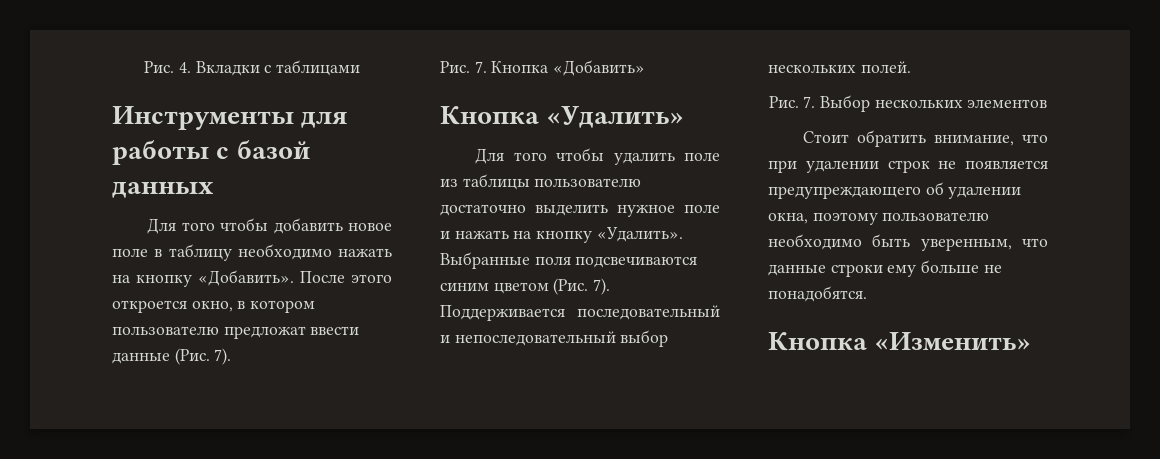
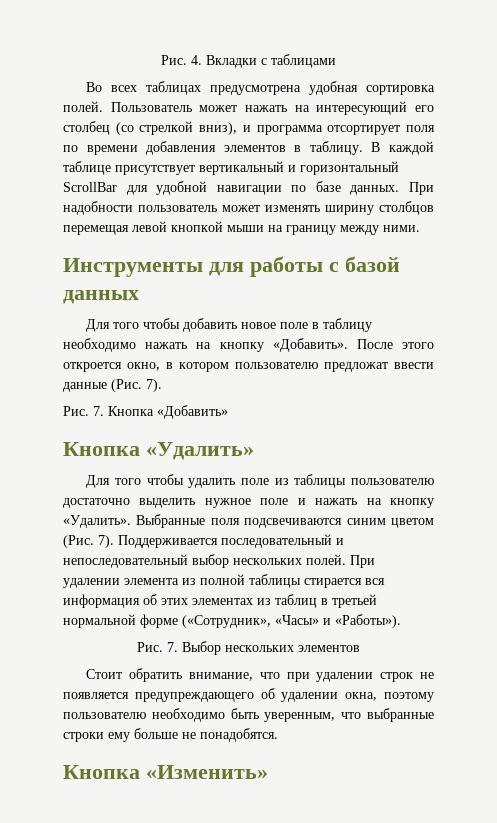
(360, 68) none -> [86,81,435,95] [63,101,434,115] [63,121,436,135] [63,141,434,155] [63,161,399,175] [63,181,434,195] [63,201,434,215] [63,221,420,235] // Во всех таблицах предусмотрена удобная сортировка полей. Пользователь может нажать на интересующий его столбец (со стрелкой вниз), и программа отсортирует поля по времени добавления элементов в таблицу. В каждой таблице присутствует вертикальный и горизонтальный ScrollBar для удобной навигации по базе данных. При надобности пользователь может изменять ширину столбцов перемещая левой кнопкой мыши на границу между ними.
(911, 67) none -> [350,555,375,568] [63,574,385,588] [63,594,377,608] [63,614,401,628] При удалении элемента из полной таблицы стирается вся информация об этих элементах из таблиц в третьей нормальной форме («Сотрудник», «Часы» и «Работы»).
[768,264,826,276] данные -> [367,708,435,722] выбранные

